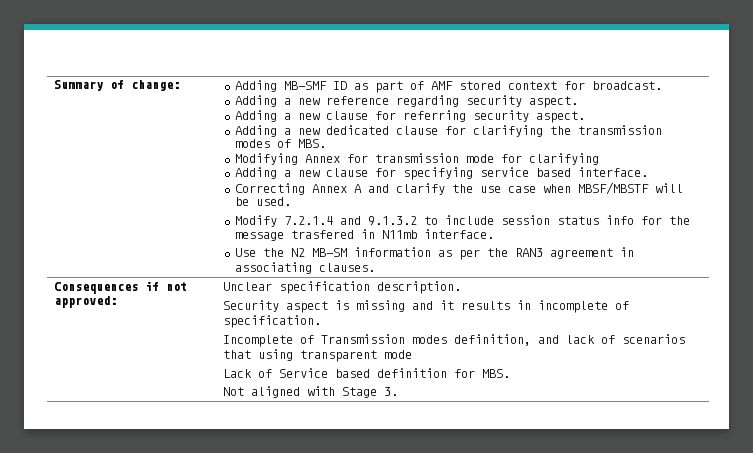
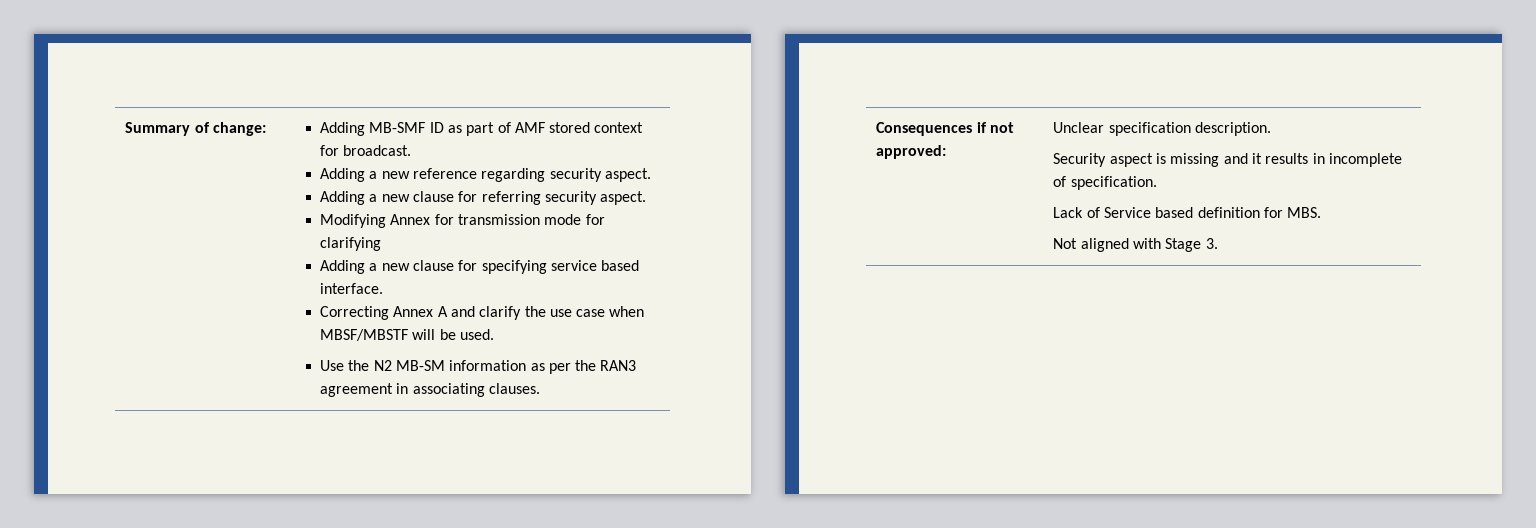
[234,125,662,137] [234,139,326,148] // Adding a new dedicated clause for clarifying the transmission modes of MBS. -> (647, 198) none
[234,215,690,227] [234,229,494,241] // Modify 7.2.1.4 and 9.1.3.2 to include session status info for the message trasfered in N11mb interface. -> (494, 334) none
[223,334,686,347] [223,349,413,362] // Incomplete of Transmission modes definition, and lack of scenarios that using transparent mode -> (1157, 183) none

